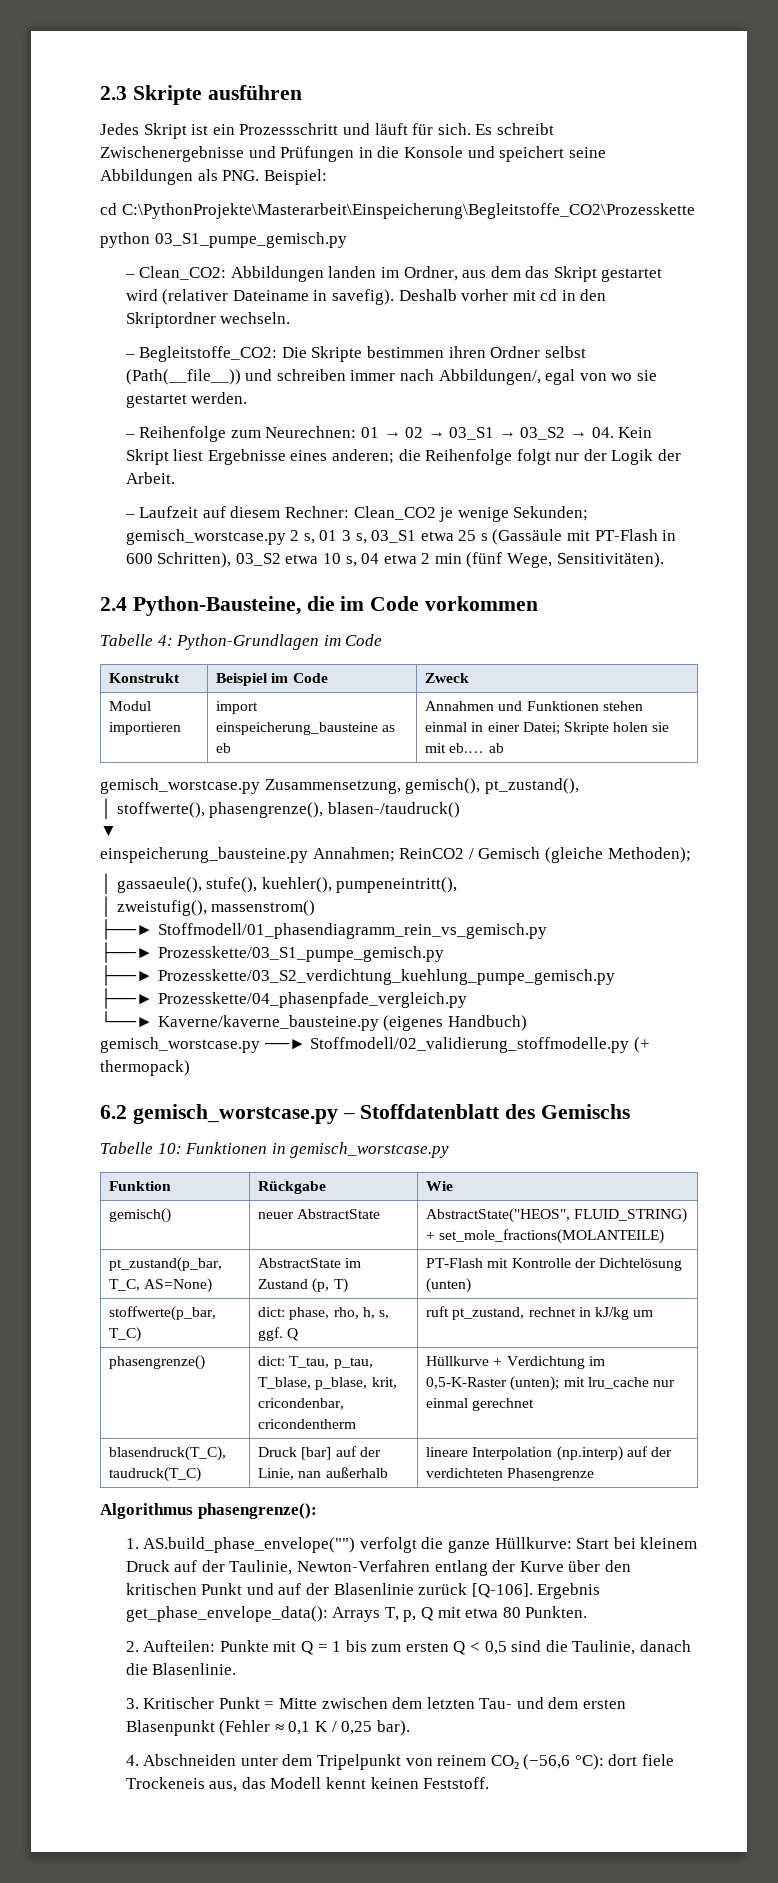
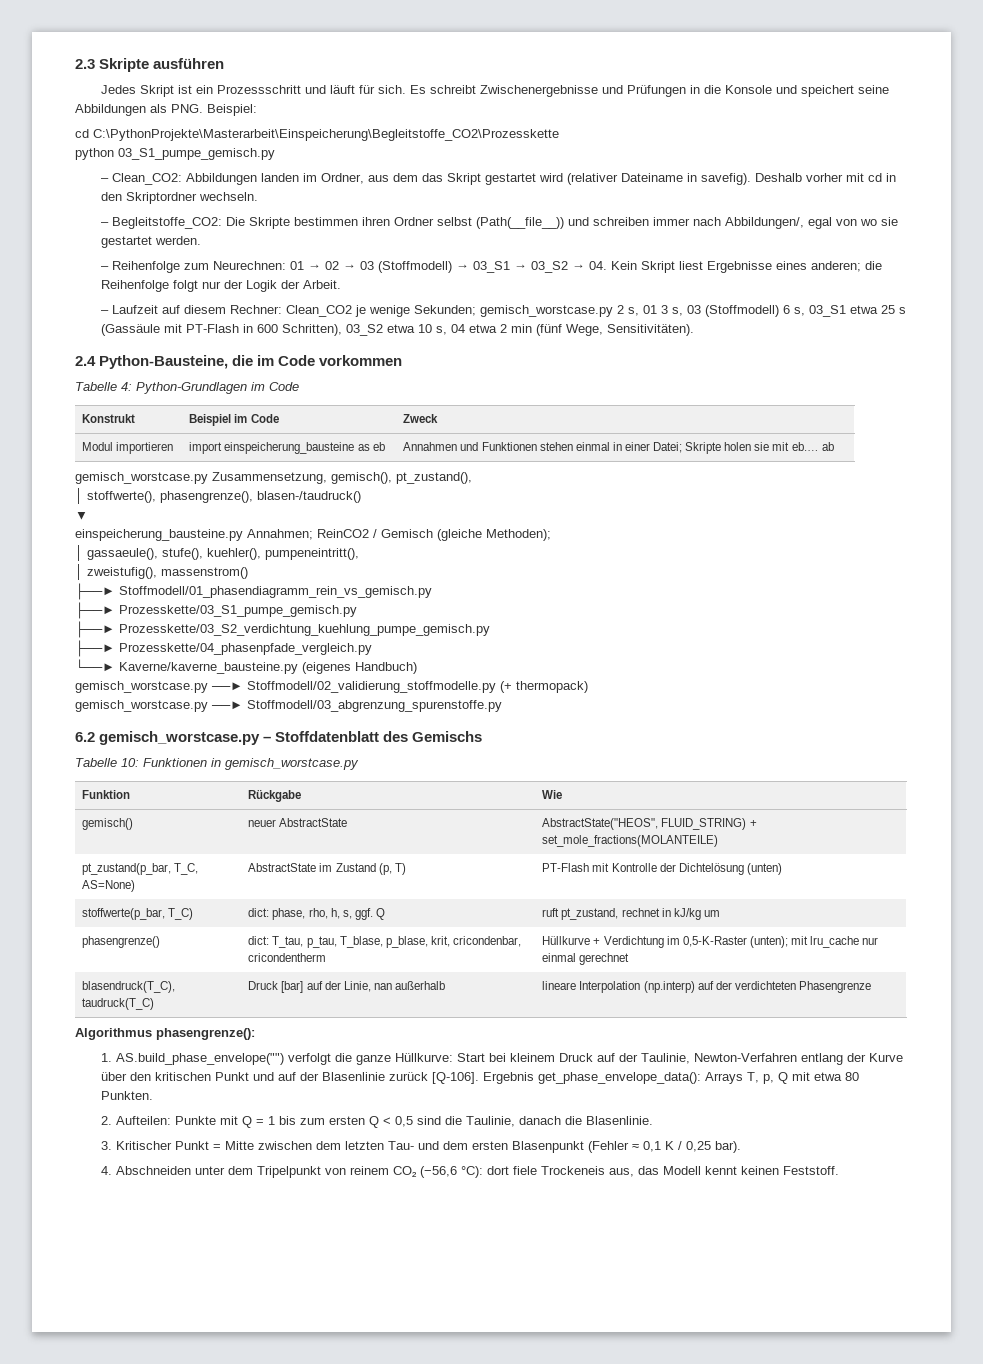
(445, 435) none -> [359,261,469,273] 03 (Stoffmodell) →
(367, 538) none -> [686,305,805,317] 03 (Stoffmodell) 6 s,
(190, 1068) none -> [75,700,502,712] // gemisch_worstcase.py ──► Stoffmodell/03_abgrenzung_spurenstoffe.py

